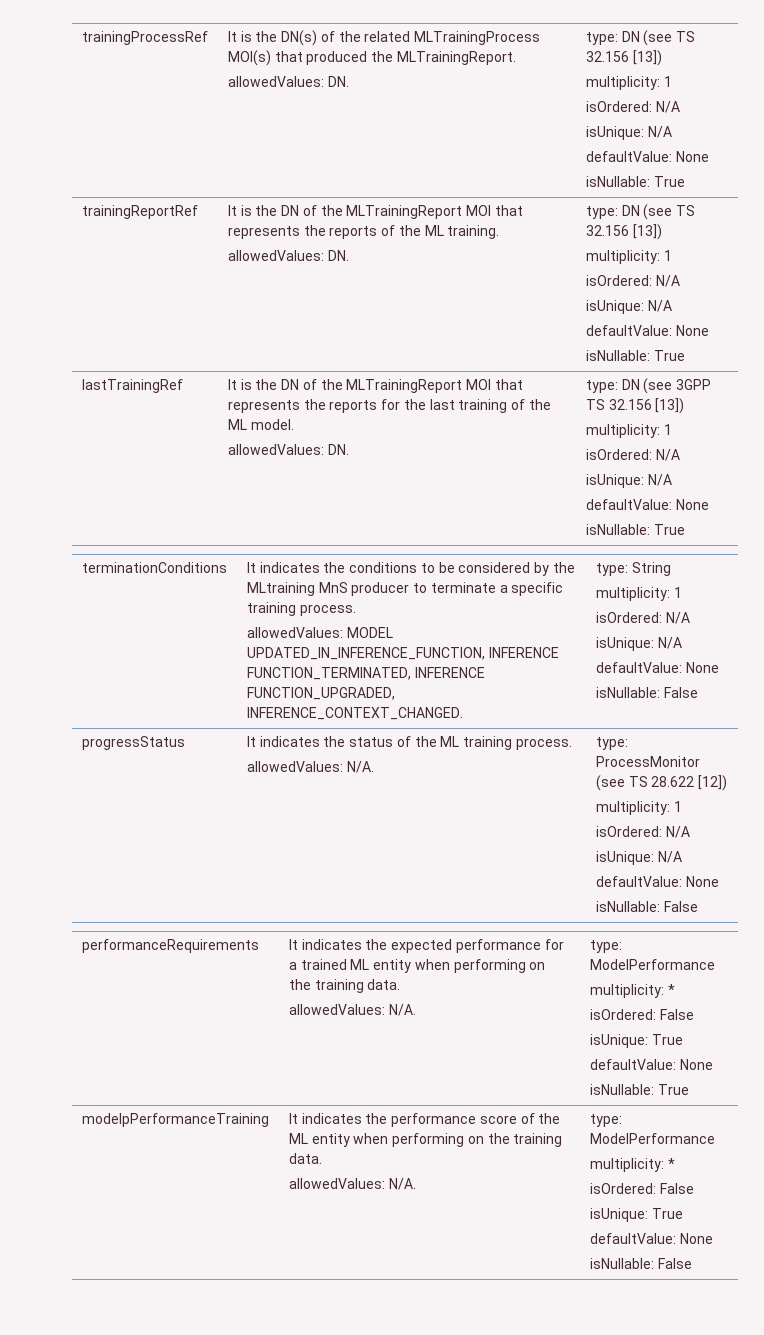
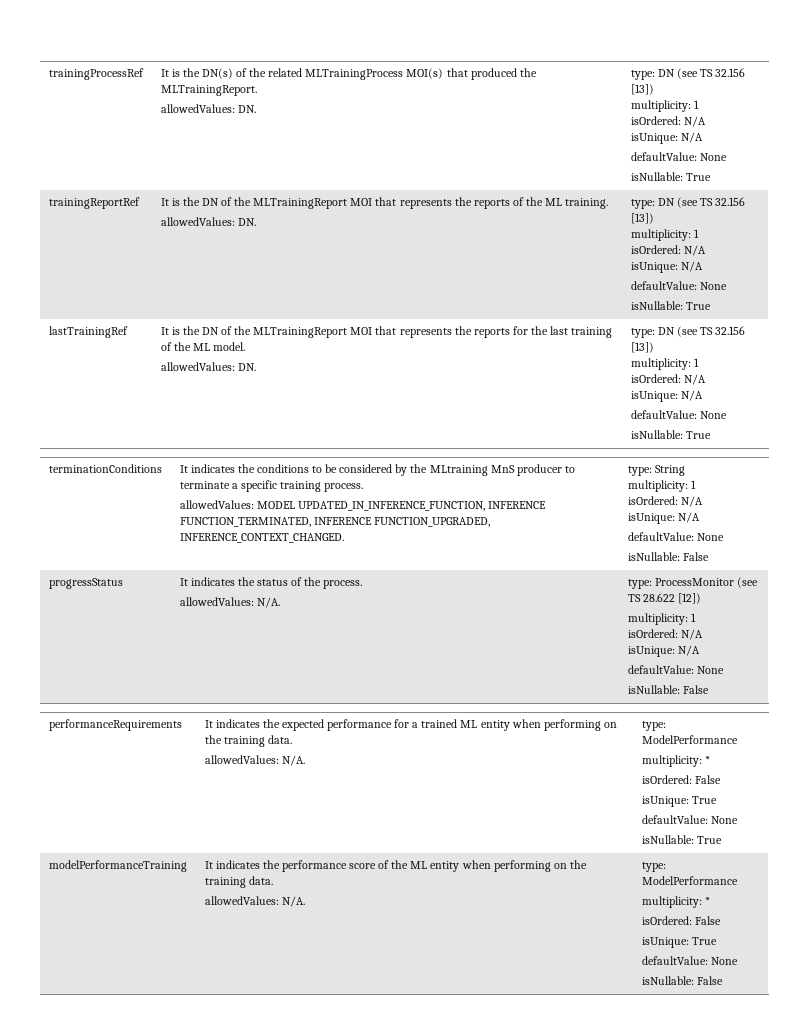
[676,379,712,390] 3GPP -> (698, 331) none
[440,736,513,750] ML training -> (322, 581) none
[81,1113,269,1127] modelpPerformanceTraining -> [48,860,187,872] modelPerformanceTraining

